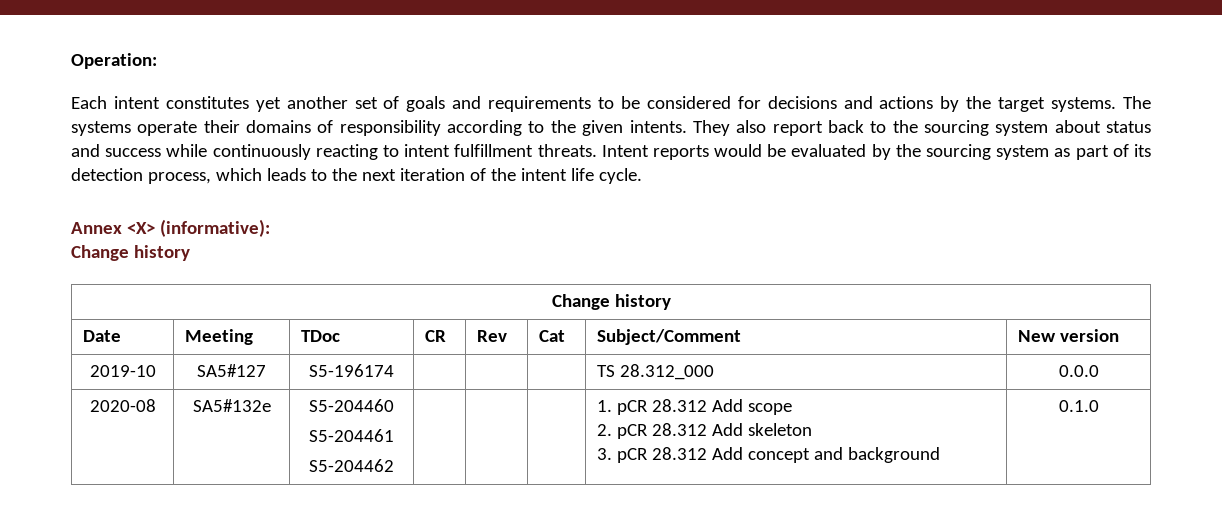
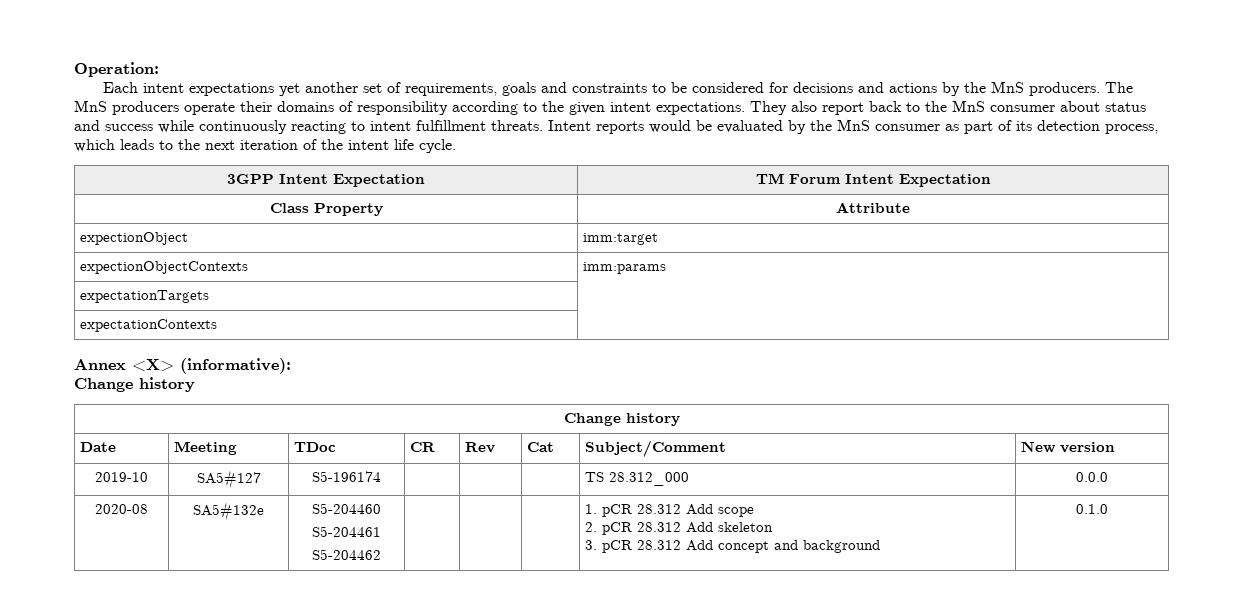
[165,96,249,109] constitutes -> [189,83,275,96] expectations
(400, 102) none -> [405,83,498,96] requirements,
[488,96,592,112] requirements -> [572,83,648,93] constraints
[998,96,1152,112] [71,121,131,136] target systems. The systems -> [991,81,1134,96] [74,100,179,115] MnS producers. The MnS producers
[629,120,687,133] intents. -> [610,102,745,115] intent expectations.
[923,120,1049,136] sourcing system -> [952,100,1055,112] MnS consumer
[926,144,1050,160] sourcing system -> [837,119,940,131] MnS consumer
(642, 176) none -> [227,174,425,187] [755,173,991,187] [269,203,383,216] [835,202,910,213] [80,232,189,245] [583,233,659,245] [80,261,249,274] [583,262,667,274] [80,290,210,303] [80,319,218,332] // 3GPP Intent Expectation | TM Forum Intent Expectation // Class Property | Attribute // expectionObject | imm:target // expectionObjectContexts | imm:params // expectationTargets | // expectationContexts |

